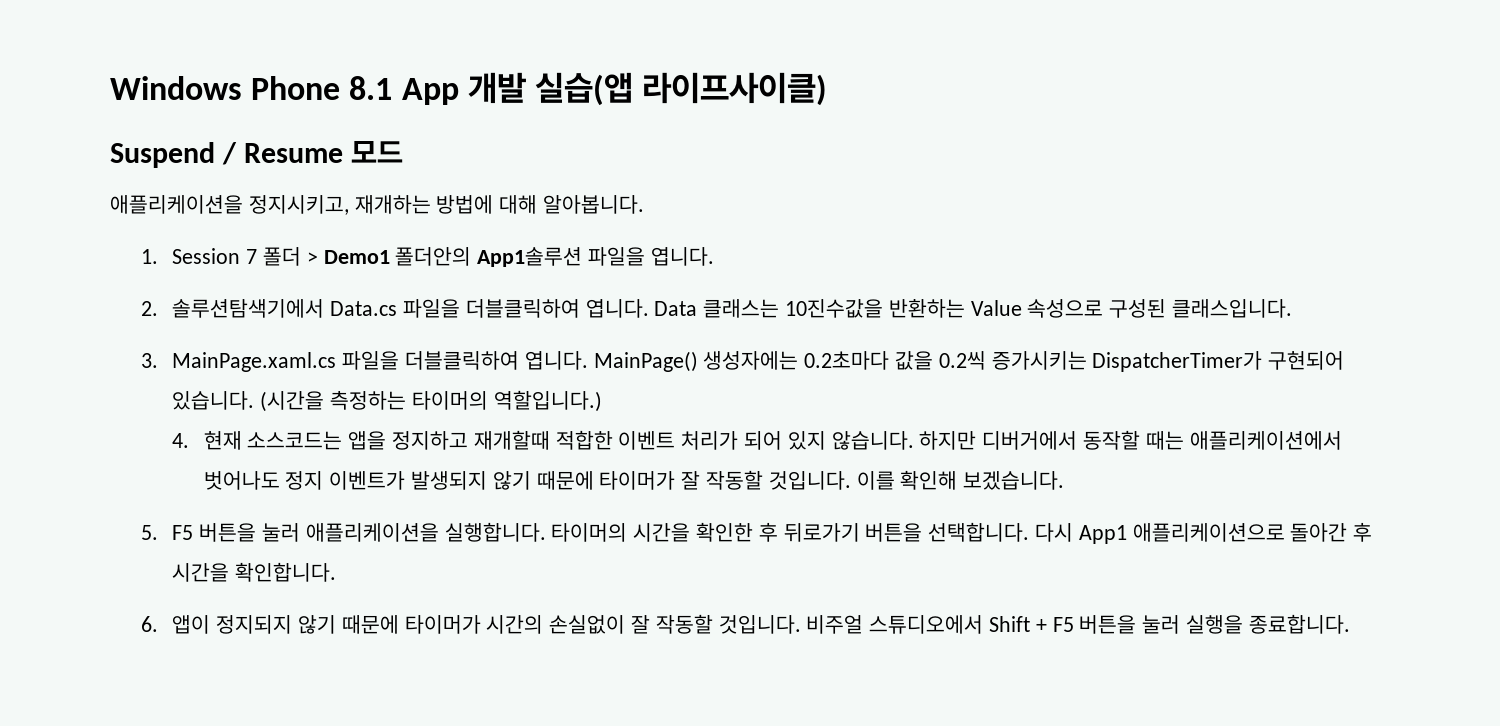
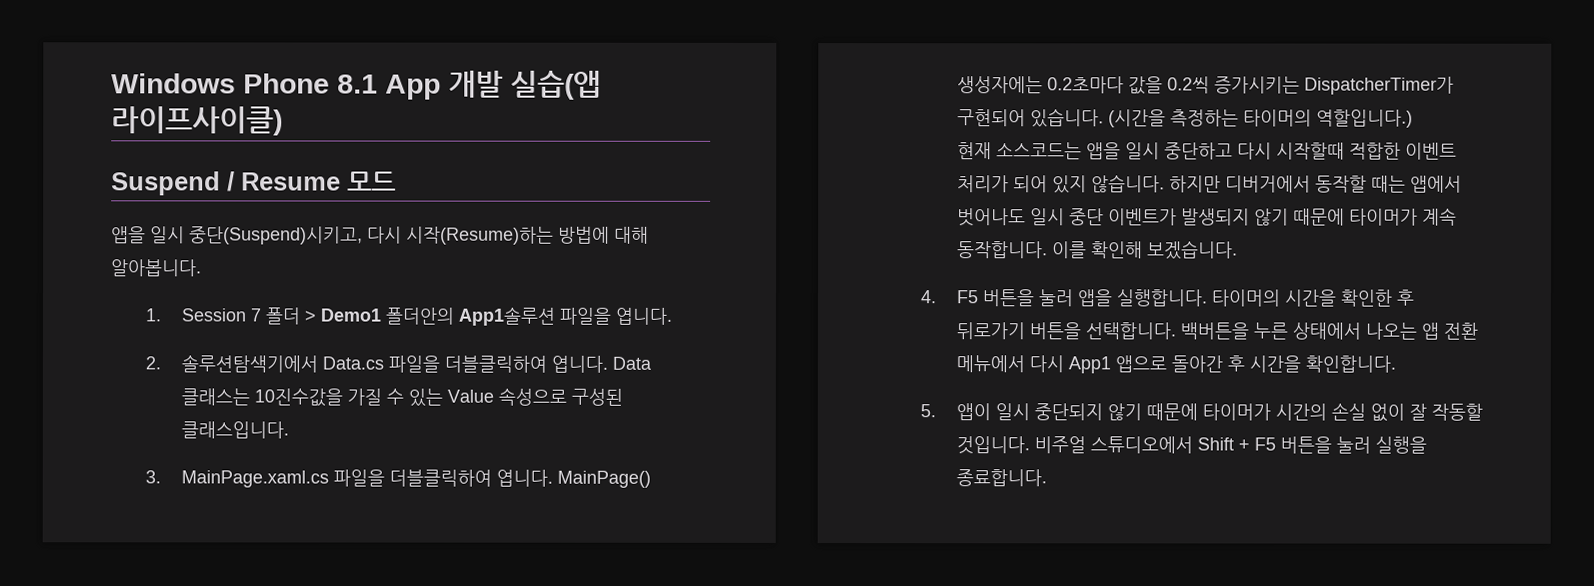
[110,195,431,215] 애플리케이션을 정지시키고, 재개하는 -> [111,226,554,245] 앱을 일시 중단(Suspend)시키고, 다시 시작(Resume)하는
[888,299,965,318] 반환하는 -> [346,388,443,407] 가질 수 있는
[172,433,190,448] 4. -> (1413, 118) none
[391,430,550,450] 정지하고 재개할때 -> [1124,142,1345,160] 일시 중단하고 다시 시작할때
[1189,431,1342,450] [203,471,324,490] 애플리케이션에서 벗어나도 정지 -> [1409,175,1462,193] [956,208,1104,227] 앱에서 벗어나도 일시 중단
[681,470,851,490] 잘 작동할 것입니다. -> [1421,207,1457,226] [956,241,1048,259] 계속 동작합니다.
[141,523,439,542] 5. F5 버튼을 눌러 애플리케이션을 -> [920,289,1113,307] 4. F5 버튼을 눌러 앱을
(1030, 532) none -> [1179,322,1478,340] [955,355,1025,373] 백버튼을 누른 상태에서 나오는 앱 전환 메뉴에서
[1132,523,1285,542] 애플리케이션으로 -> [1114,355,1167,373] 앱으로
[141,615,293,634] 6. 앱이 정지되지 -> [920,403,1103,421] 5. 앱이 일시 중단되지
[549,615,626,634] 손실없이 -> [1330,402,1405,422] 손실 없이

